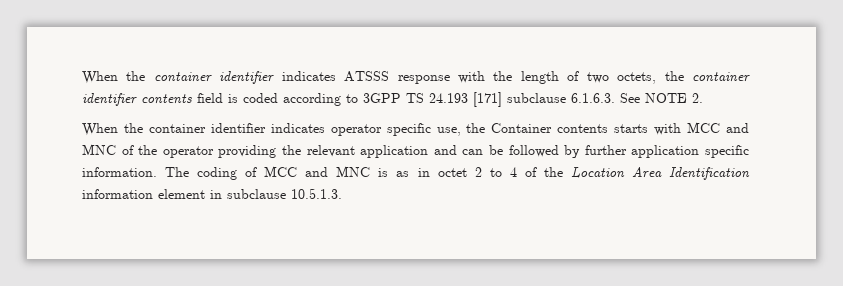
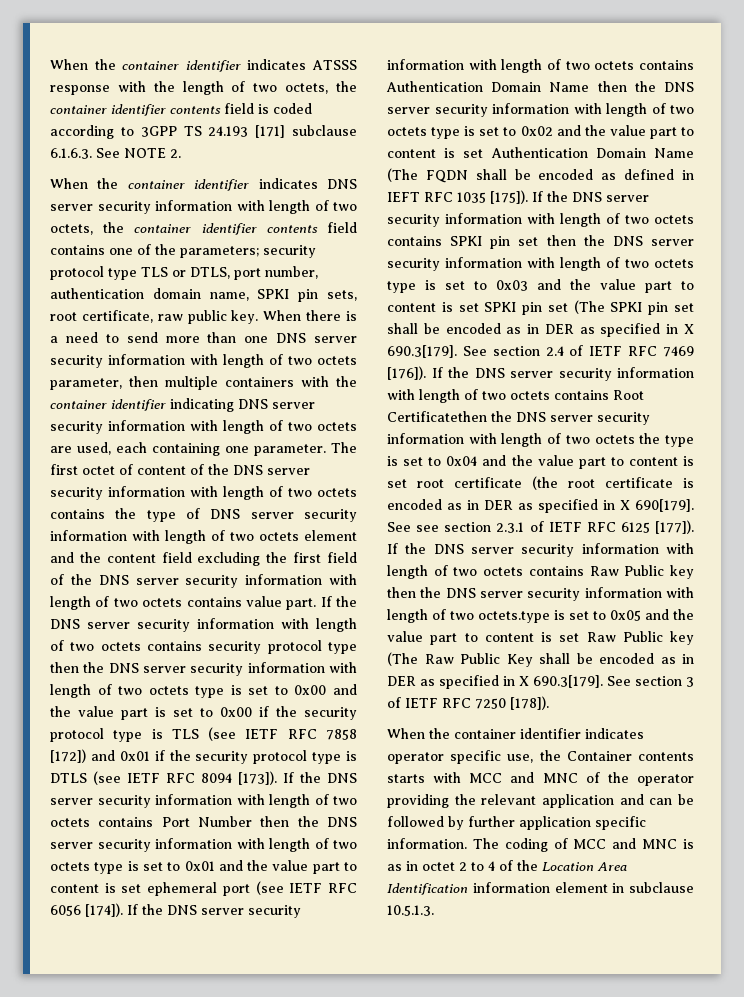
(703, 98) none -> [50,178,357,191] [50,200,357,214] [50,222,357,235] [50,244,316,258] [50,266,318,280] [50,288,358,302] [50,310,357,324] [50,332,357,343] [50,354,357,368] [50,376,357,390] [50,398,315,412] [50,420,357,434] [50,442,357,456] [50,464,310,475] [50,486,357,500] [50,508,357,522] [50,530,357,544] [50,552,357,566] [50,574,357,588] [50,596,357,610] [50,618,357,632] [50,640,357,654] [50,662,357,676] [50,684,357,698] [50,706,357,720] [50,727,357,742] [50,749,357,764] [50,771,357,785] [50,794,357,808] [50,816,357,827] [50,838,357,852] [50,860,358,874] [50,881,358,896] [50,903,301,918] [387,59,694,73] [386,81,694,92] [387,103,694,117] [387,125,694,139] [387,147,694,158] [387,168,694,183] [387,190,649,204] [387,213,694,227] [387,235,694,249] [387,257,694,271] [387,279,694,293] [387,300,694,315] [387,323,694,337] [387,345,694,358] [387,366,694,381] [387,389,644,403] [387,411,650,425] [387,433,694,447] [387,455,694,469] [387,476,694,490] [387,499,694,513] [387,520,694,534] [387,543,694,557] [387,565,694,579] [387,587,694,601] [387,609,694,623] [387,631,694,645] [387,652,694,667] [387,675,694,689] [387,696,549,710] // When the container identifier indicates DNS server security information with length of two octets, the container identifier contents field contains one of the parameters; security protocol type TLS or DTLS, port number, authentication domain name, SPKI pin sets, root certificate, raw public key. When there is a need to send more than one DNS server security information with length of two octets parameter, then multiple containers with the container identifier indicating DNS server security information with length of two octets are used, each containing one parameter. The first octet of content of the DNS server security information with length of two octets contains the type of DNS server security information with length of two octets element and the content field excluding the first field of the DNS server security information with length of two octets contains value part. If the DNS server security information with length of two octets contains security protocol type then the DNS server security information with length of two octets type is set to 0x00 and the value part is set to 0x00 if the security protocol type is TLS (see IETF RFC 7858 [172]) and 0x01 if the security protocol type is DTLS (see IETF RFC 8094 [173]). If the DNS server security information with length of two octets contains Port Number then the DNS server security information with length of two octets type is set to 0x01 and the value part to content is set ephemeral port (see IETF RFC 6056 [174]). If the DNS server security information with length of two octets contains Authentication Domain Name then the DNS server security information with length of two octets type is set to 0x02 and the value part to content is set Authentication Domain Name (The FQDN shall be encoded as defined in IEFT RFC 1035 [175]). If the DNS server security information with length of two octets contains SPKI pin set then the DNS server security information with length of two octets type is set to 0x03 and the value part to content is set SPKI pin set (The SPKI pin set shall be encoded as in DER as specified in X 690.3[179]. See section 2.4 of IETF RFC 7469 [176]). If the DNS server security information with length of two octets contains Root Certificatethen the DNS server security information with length of two octets the type is set to 0x04 and the value part to content is set root certificate (the root certificate is encoded as in DER as specified in X 690[179]. See see section 2.3.1 of IETF RFC 6125 [177]). If the DNS server security information with length of two octets contains Raw Public key then the DNS server security information with length of two octets.type is set to 0x05 and the value part to content is set Raw Public key (The Raw Public Key shall be encoded as in DER as specified in X 690.3[179]. See section 3 of IETF RFC 7250 [178]).

